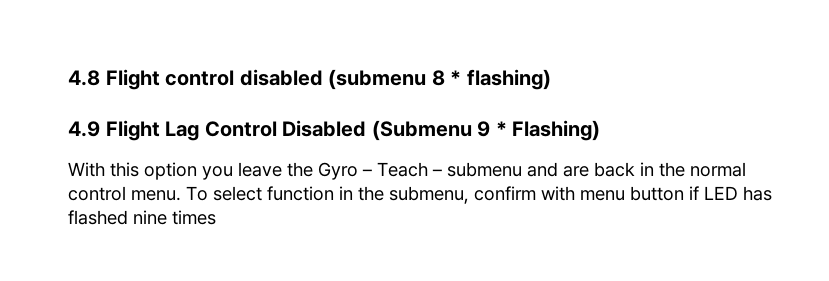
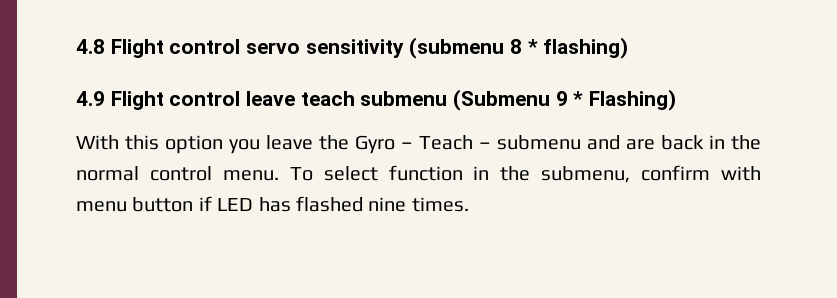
[239,69,323,86] disabled -> [246,39,404,58] servo sensitivity
[165,120,367,141] Lag Control Disabled -> [169,91,448,106] control leave teach submenu
[172,210,216,225] times -> [411,197,469,212] times.

